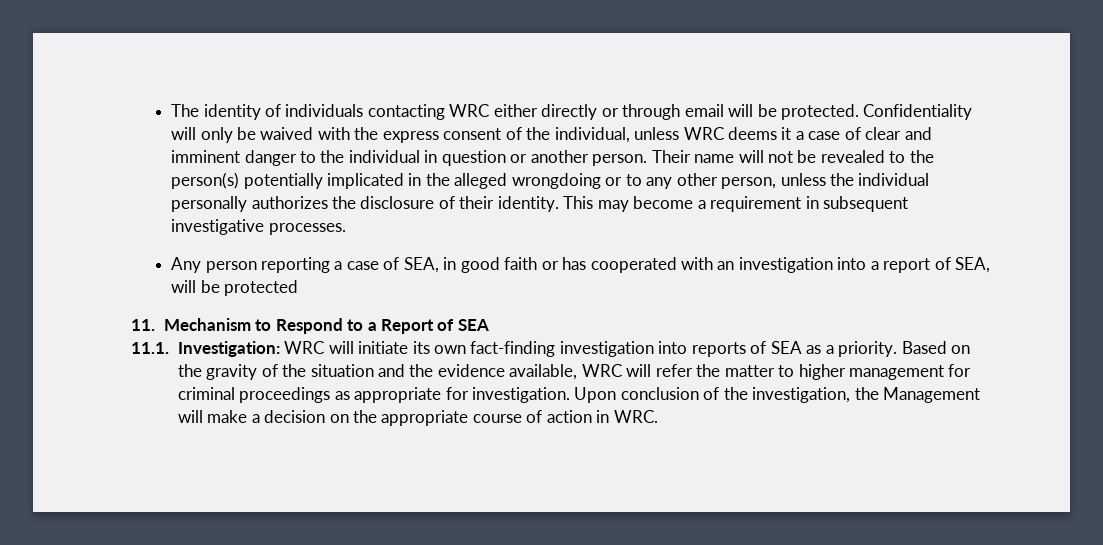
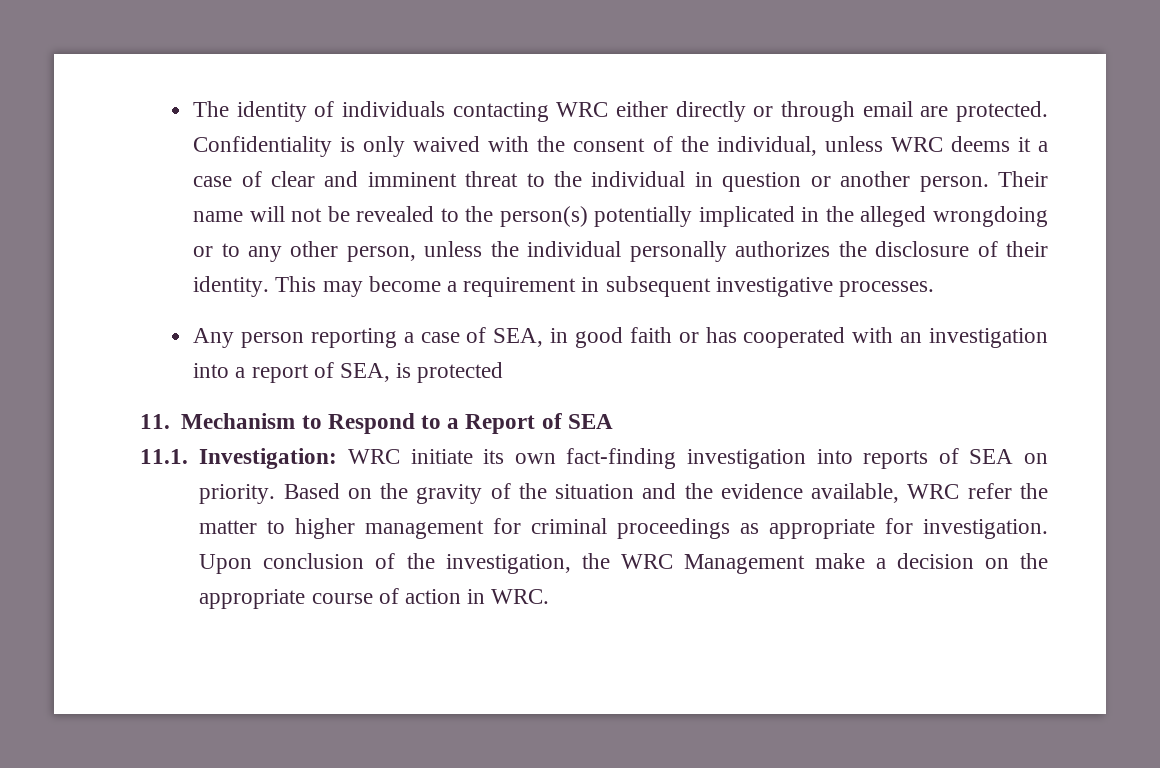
[728,104,973,120] [171,127,256,143] will be protected. Confidentiality will only be -> [920,101,1049,122] [193,136,406,157] are protected. Confidentiality is only
[382,131,439,143] express -> (566, 144) none
[244,150,297,166] danger -> [465,171,519,187] threat
[171,280,220,293] will be -> [396,363,412,378] is
[328,341,354,354] will -> (400, 456) none
[806,345,834,354] as a -> [1023,453,1048,464] on
[626,364,652,377] will -> (960, 491) none
[883,387,981,403] [177,410,203,423] Management will -> [620,554,805,574] WRC Management

